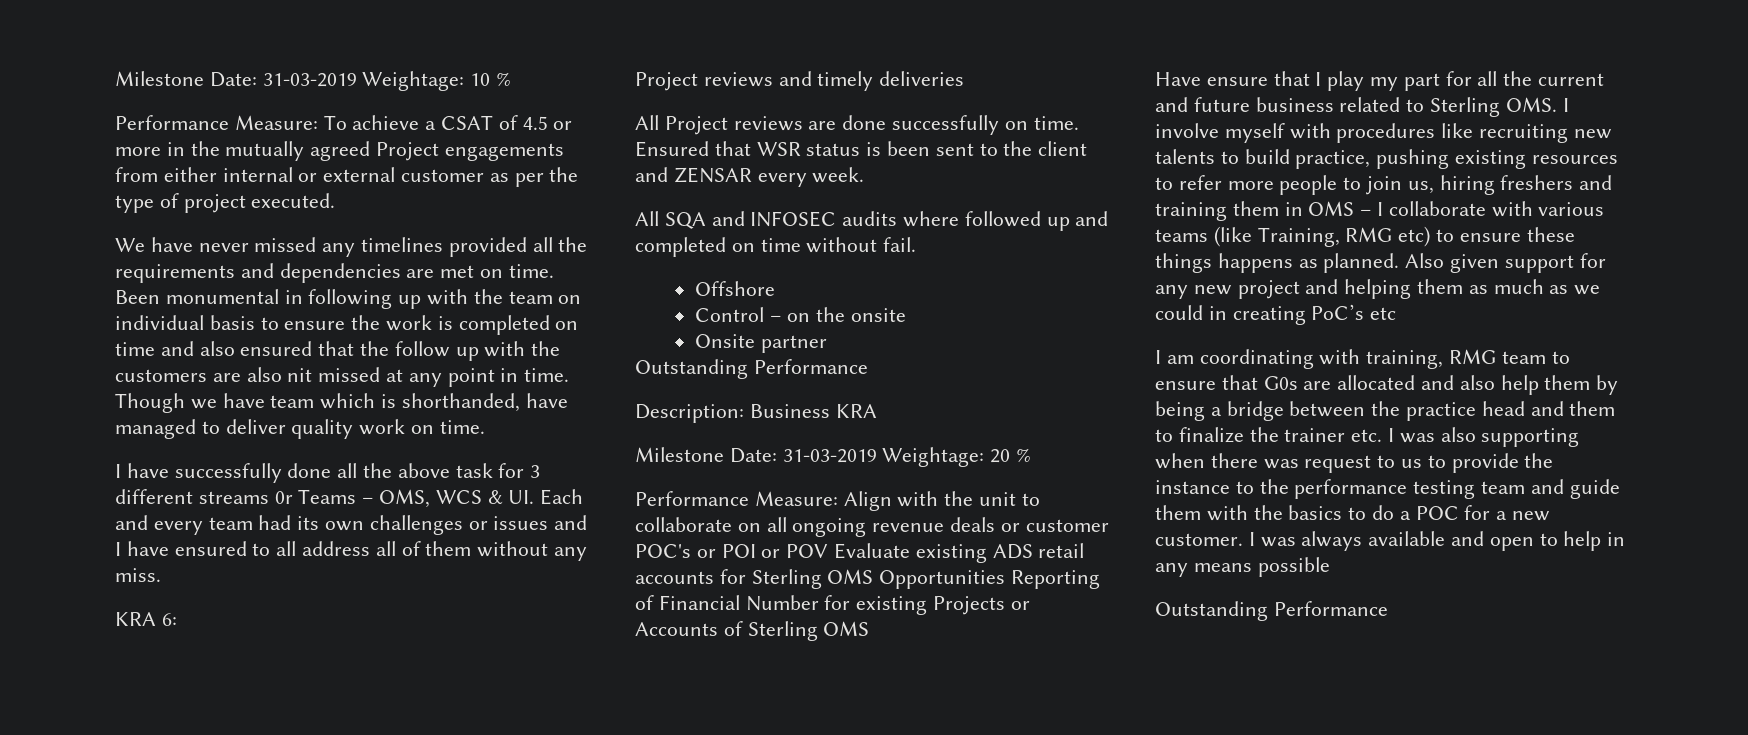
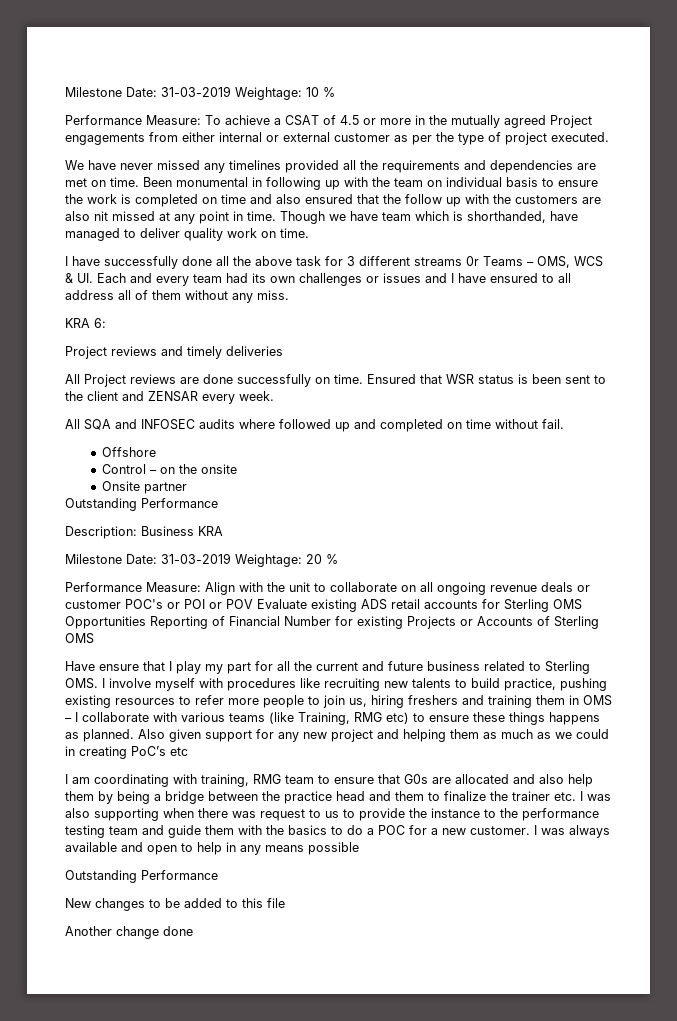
(1388, 608) none -> [65,898,285,911] [65,926,193,939] // New changes to be added to this file // Another change done

